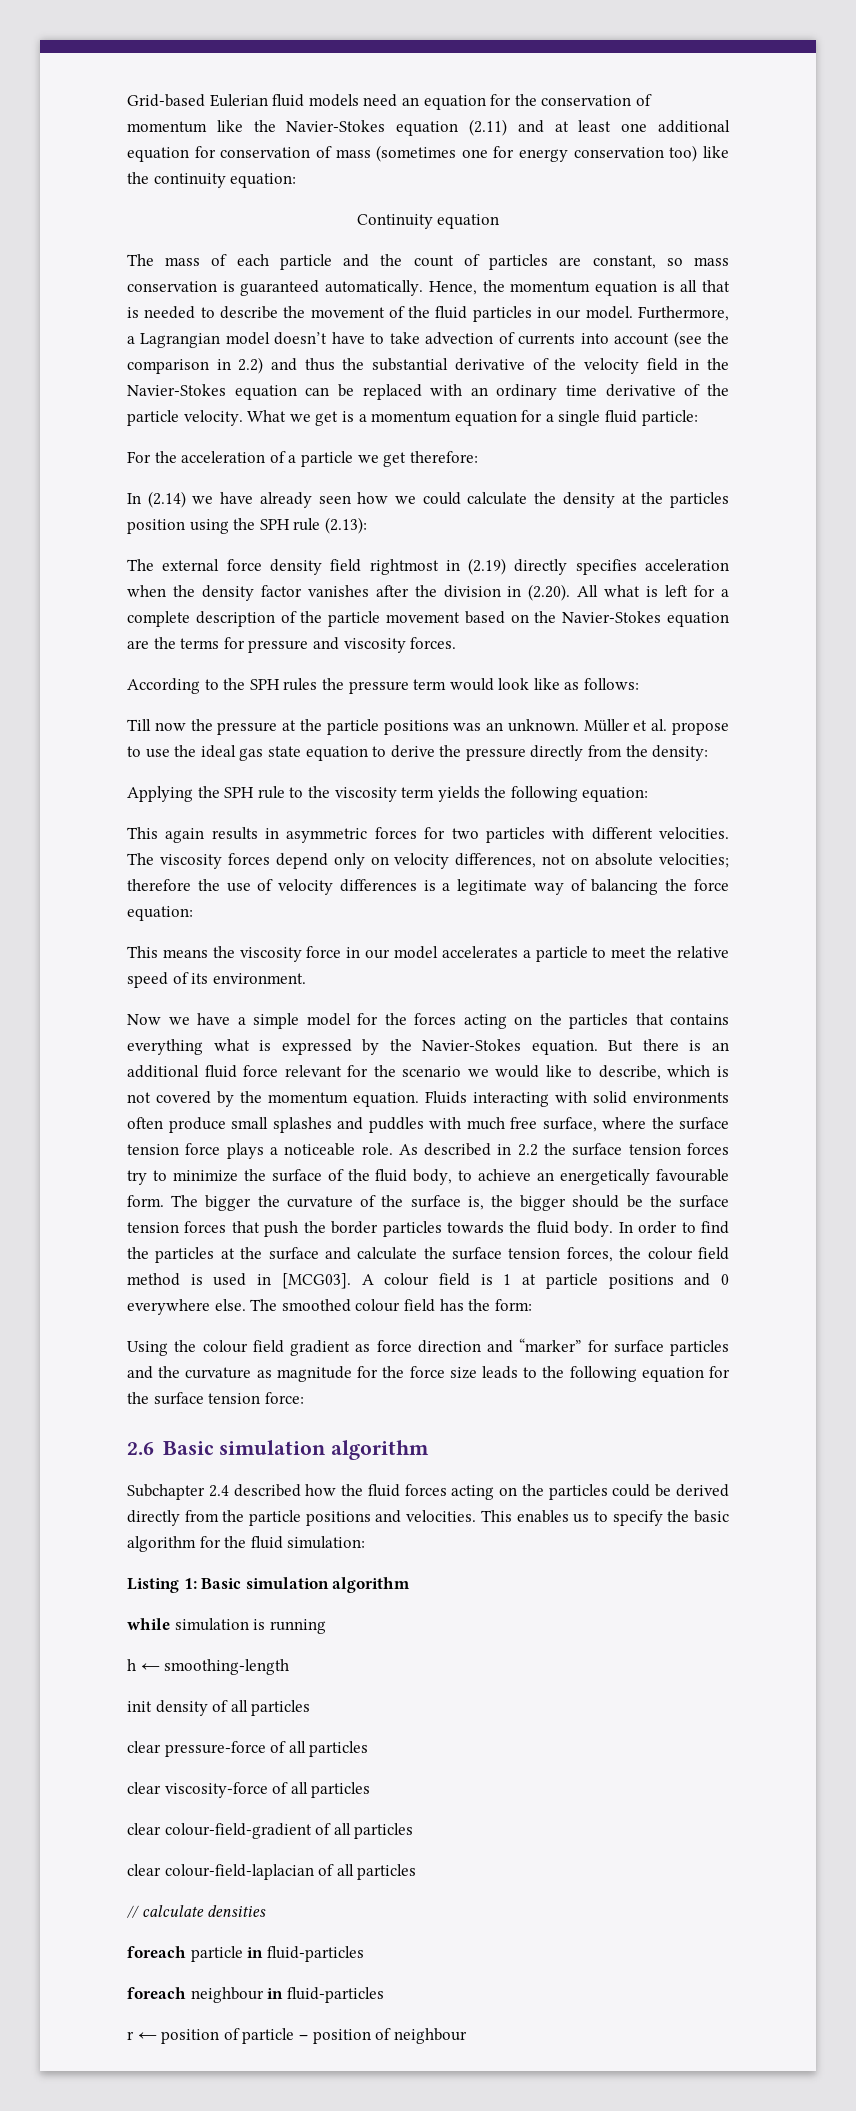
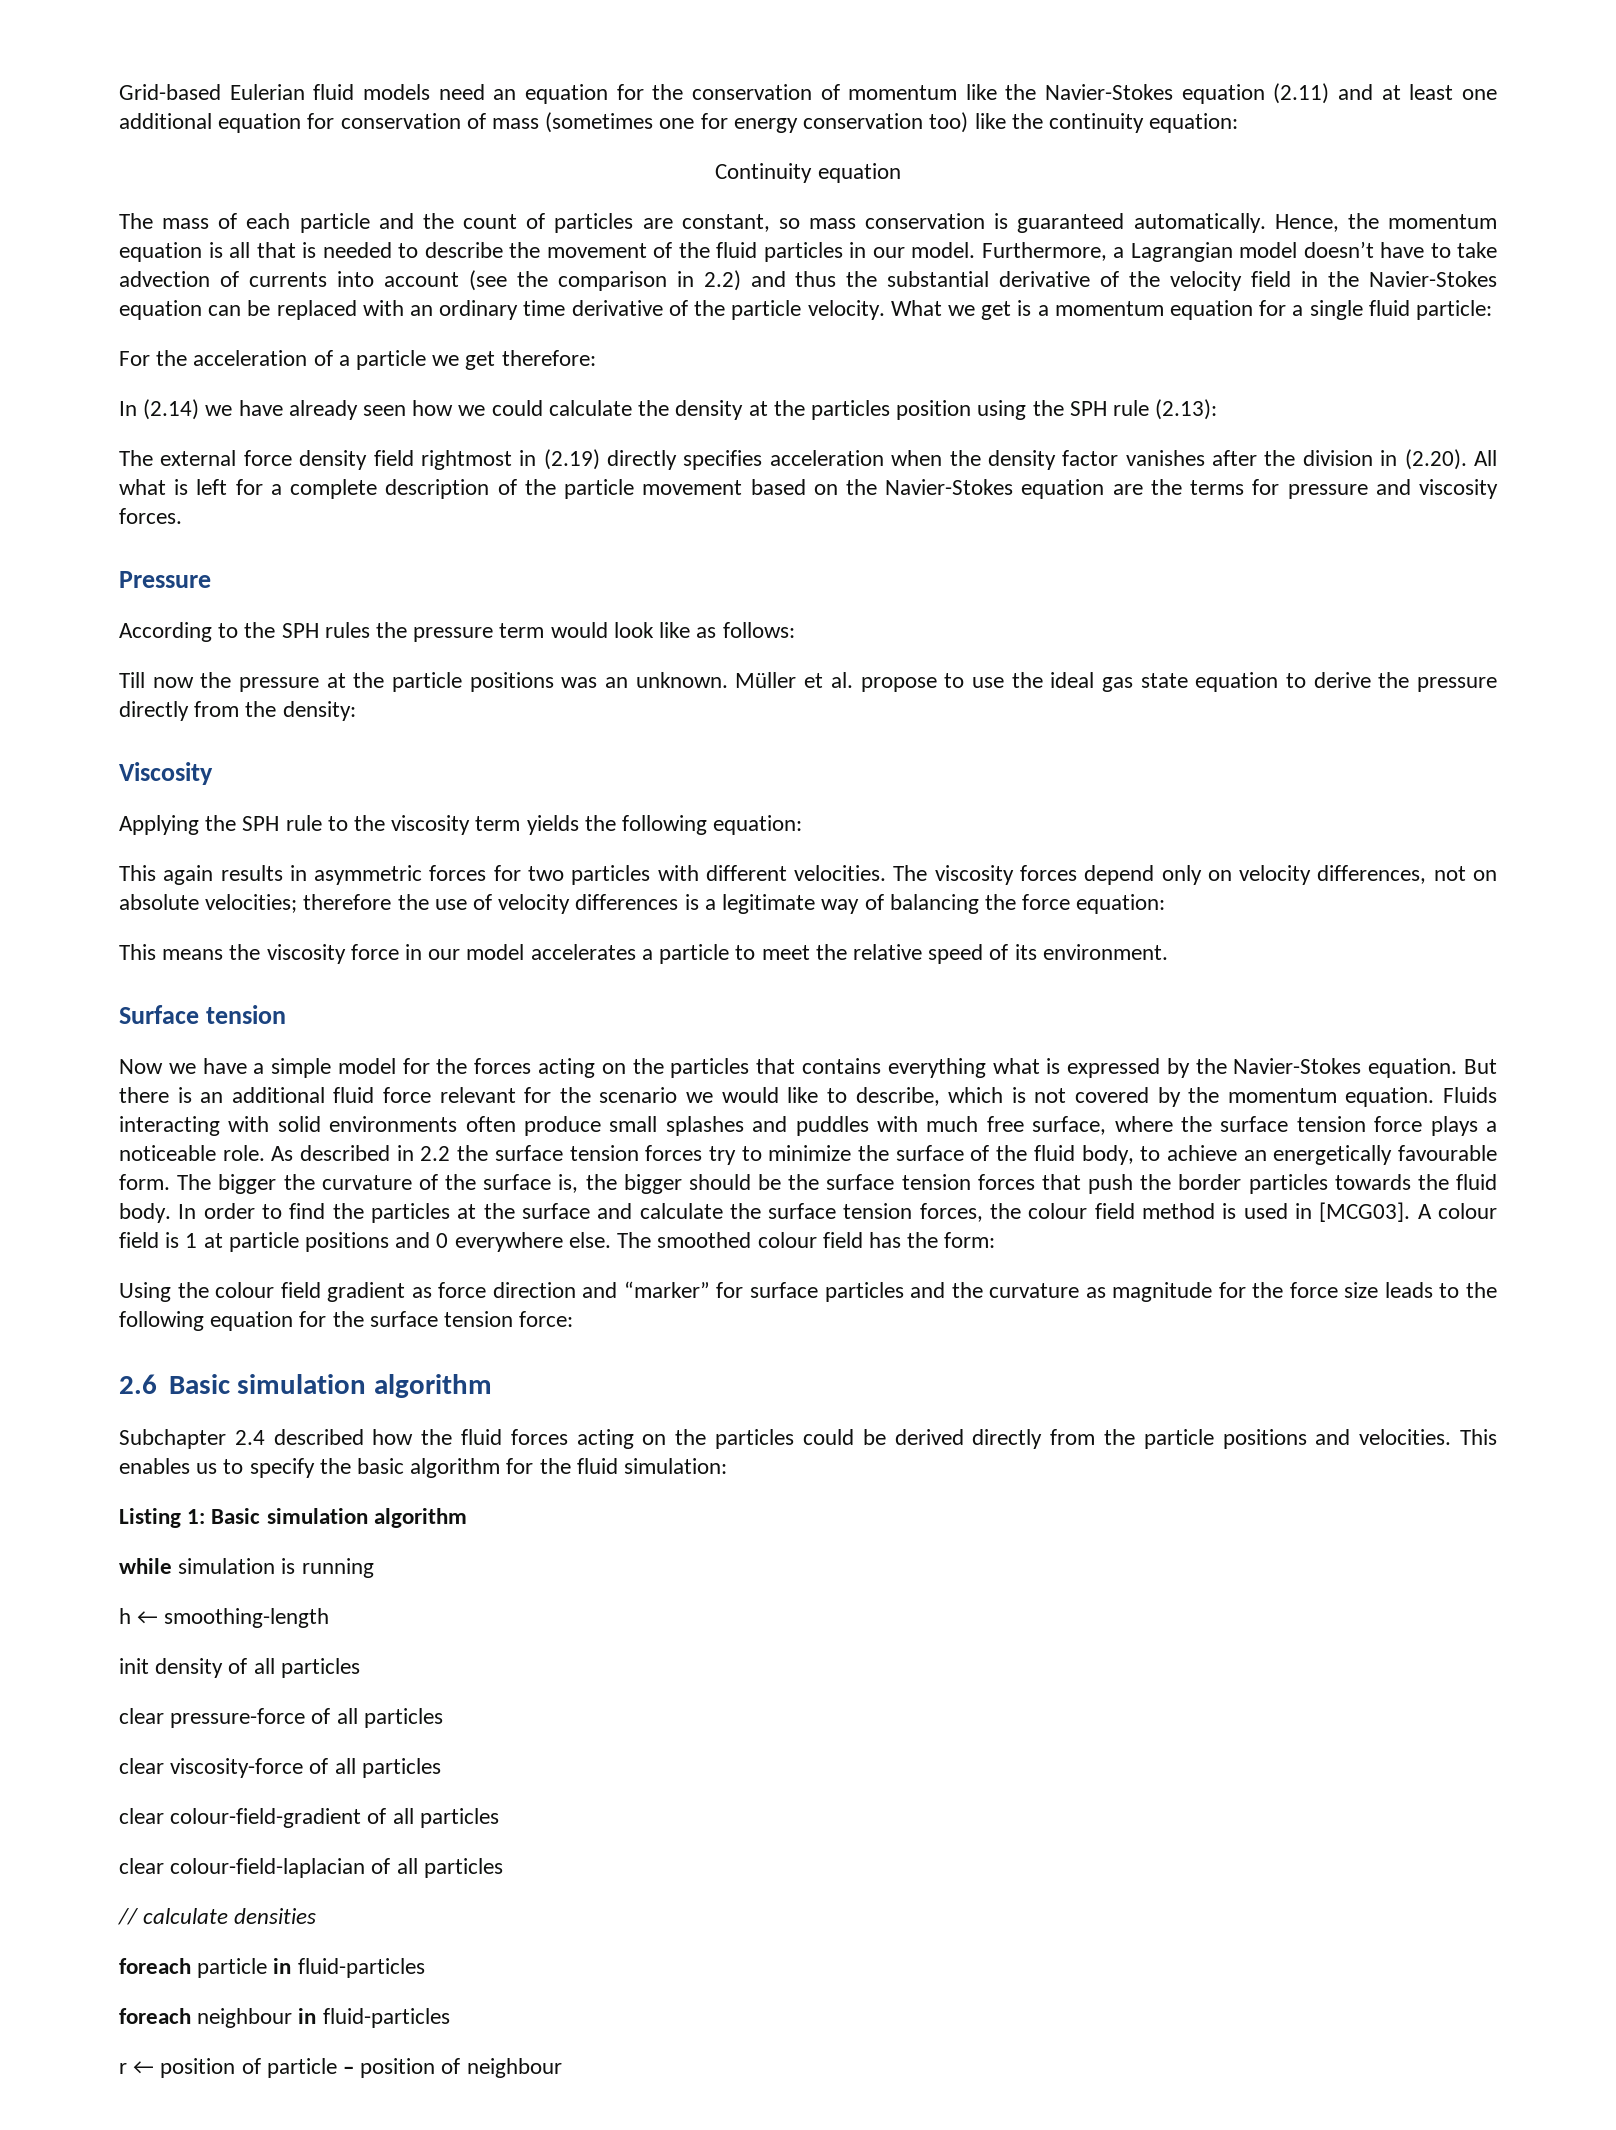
(457, 643) none -> [119,571,211,588] // Pressure
(709, 753) none -> [119,762,213,785] // Viscosity
(306, 978) none -> [119,1005,287,1024] // Surface tension

